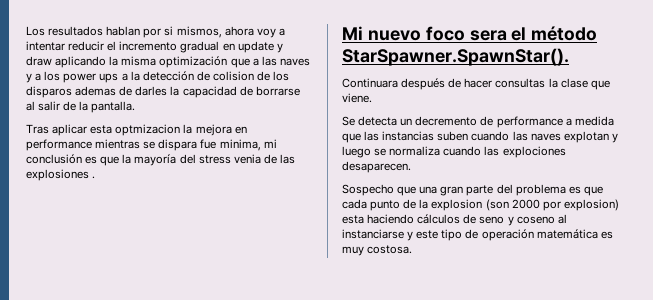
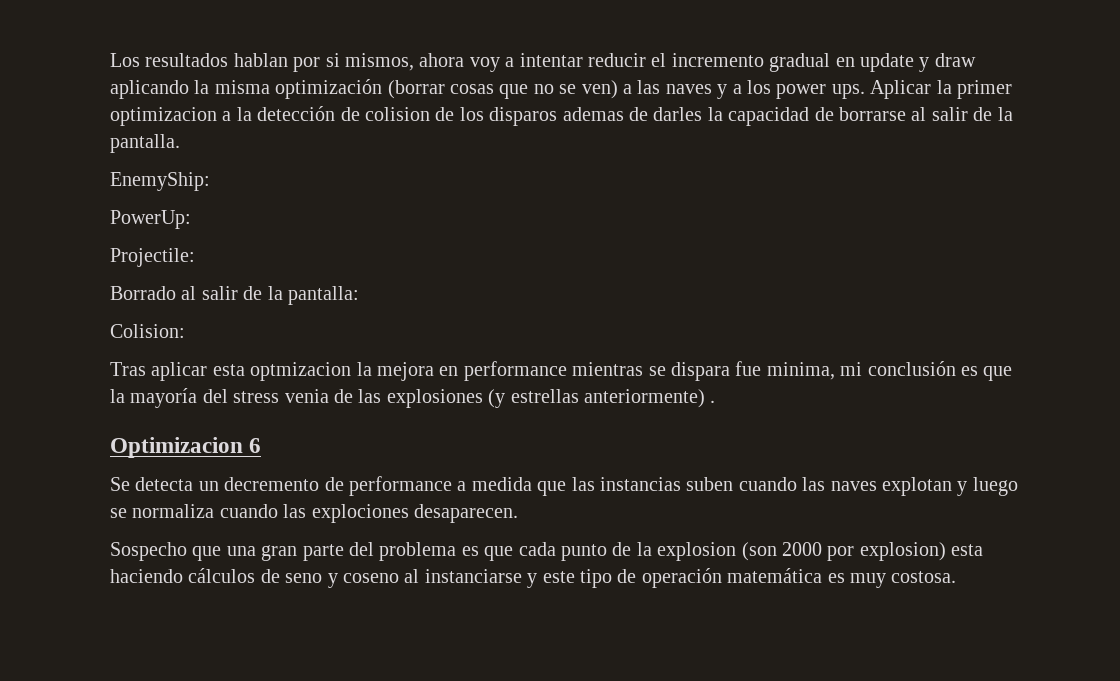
[230,58,250,68] que -> [387,80,618,99] (borrar cosas que no se ven)
[99,73,119,83] ups -> [831,80,1012,99] [110,107,217,126] ups. Aplicar la primer optimizacion
(136, 107) none -> [110,172,210,191] [110,210,191,229] [110,248,195,267] [110,286,359,305] [110,324,185,338] // EnemyShip: // PowerUp: // Projectile: // Borrado al salir de la pantalla: // Colision:
[92,176,96,179] [342,26,598,41] [342,48,569,66] [342,78,610,90] [342,93,372,103] . // Mi nuevo foco sera el método StarSpawner.SpawnStar(). // Continuara después de hacer consultas la clase que viene. -> [488,389,716,408] [110,437,262,458] (y estrellas anteriormente) . // Optimizacion 6

